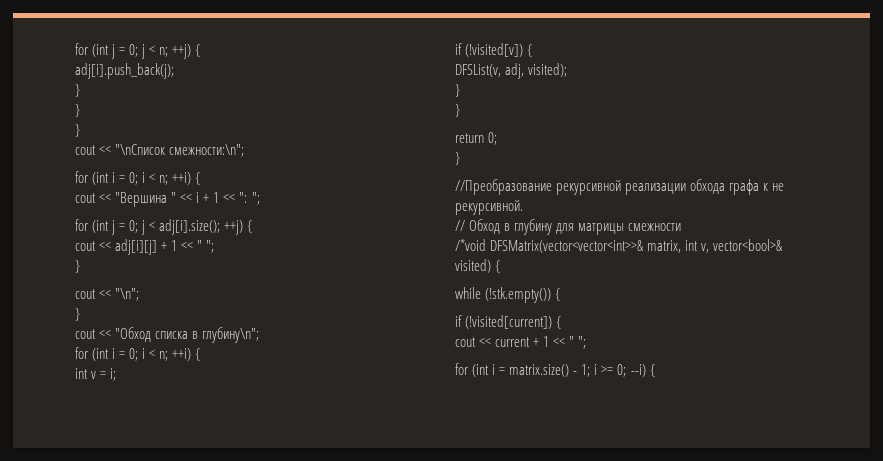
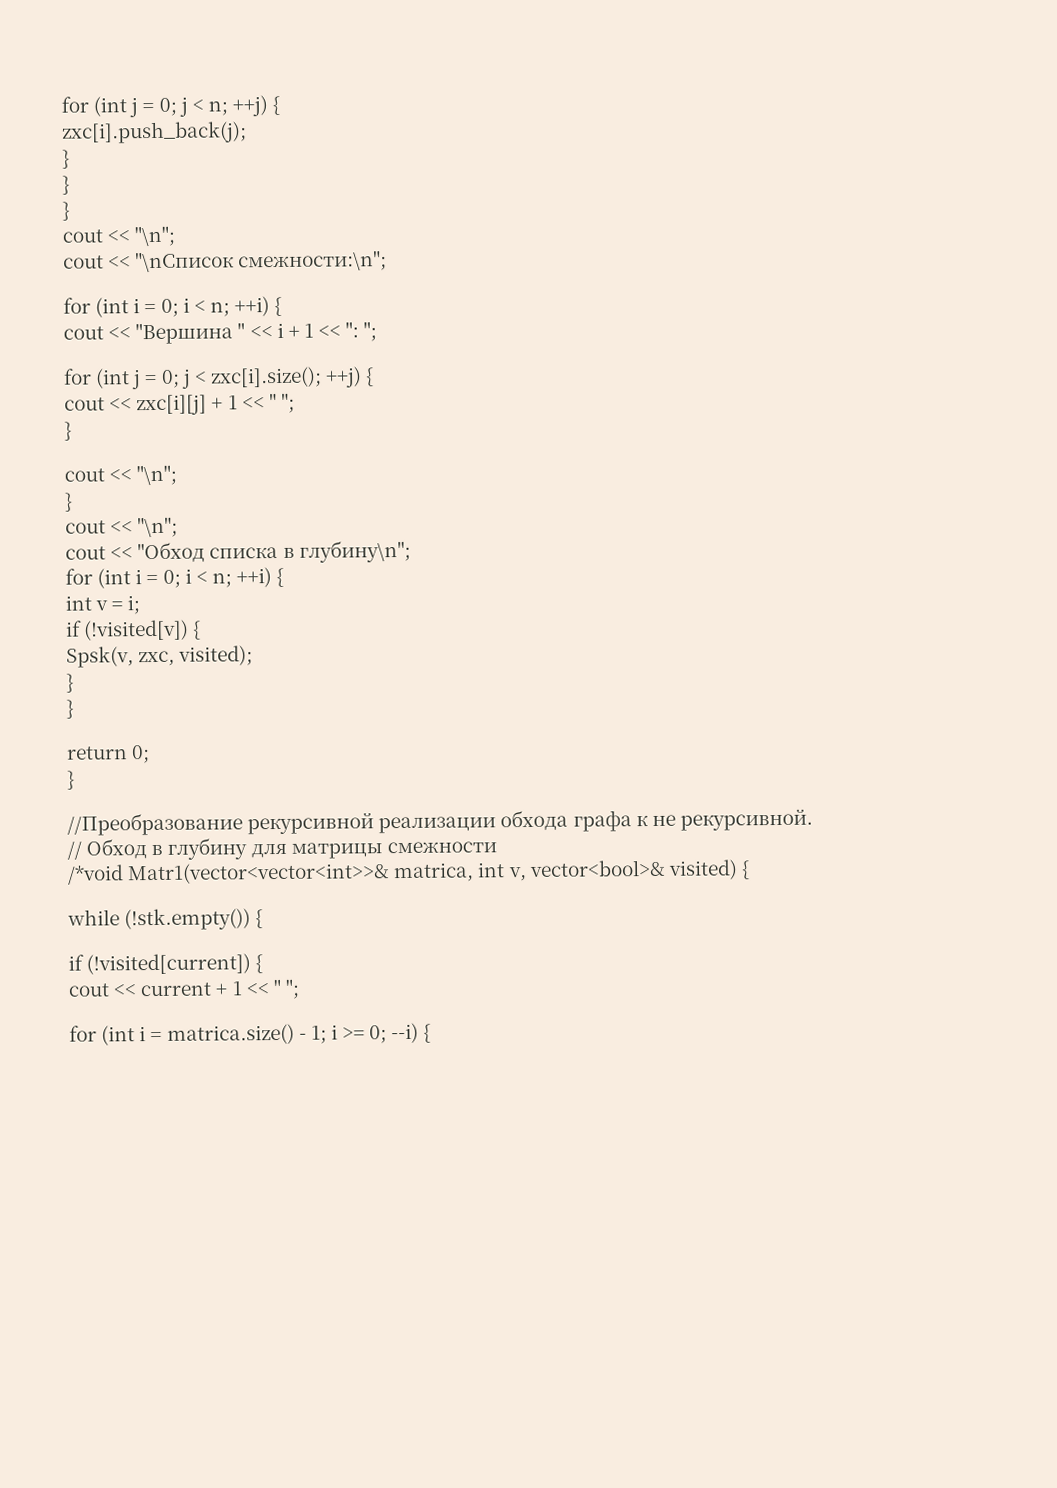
[75,63,174,79] adj[i].push_back(j); -> [61,121,247,144] zxc[i].push_back(j);
(80, 130) none -> [62,225,176,247] // cout << "\n";
[159,219,221,235] adj[i].size(); -> [209,366,322,388] zxc[i].size();
[115,239,158,255] adj[i][j] -> [136,394,208,416] zxc[i][j]
(80, 314) none -> [65,516,179,538] // cout << "\n";
[455,63,525,79] DFSList(v, adj, -> [66,646,176,668] Spsk(v, zxc,
[490,240,682,253] DFSMatrix(vector<vector<int>>& matrix, -> [127,862,475,885] Matr1(vector<vector<int>>& matrica,
[509,364,570,377] matrix.size() -> [166,1023,295,1045] matrica.size()

